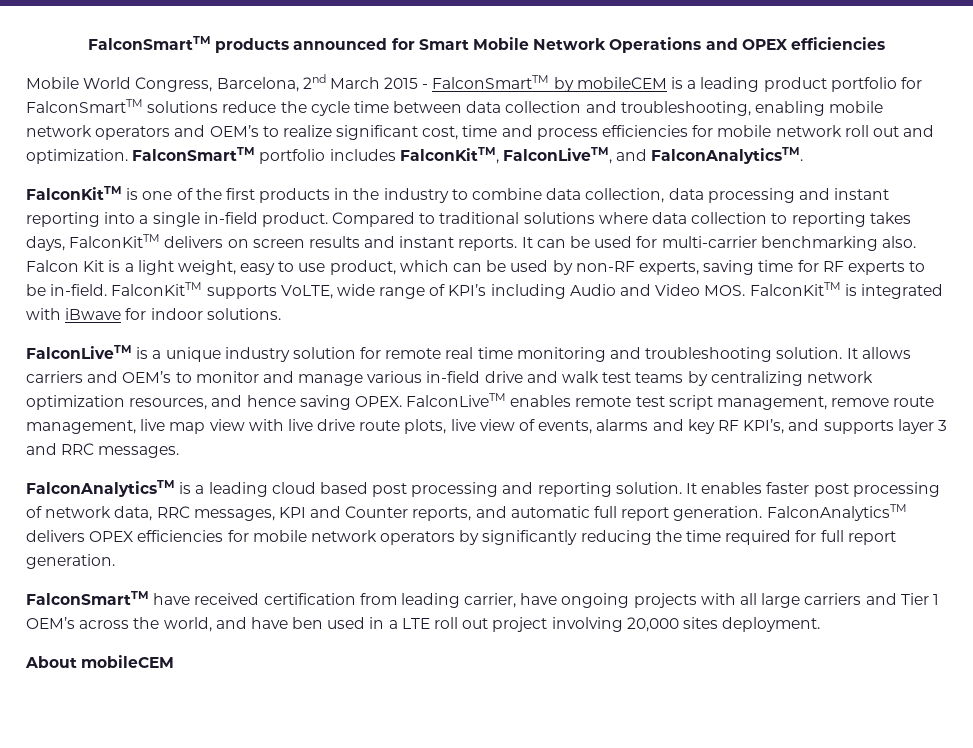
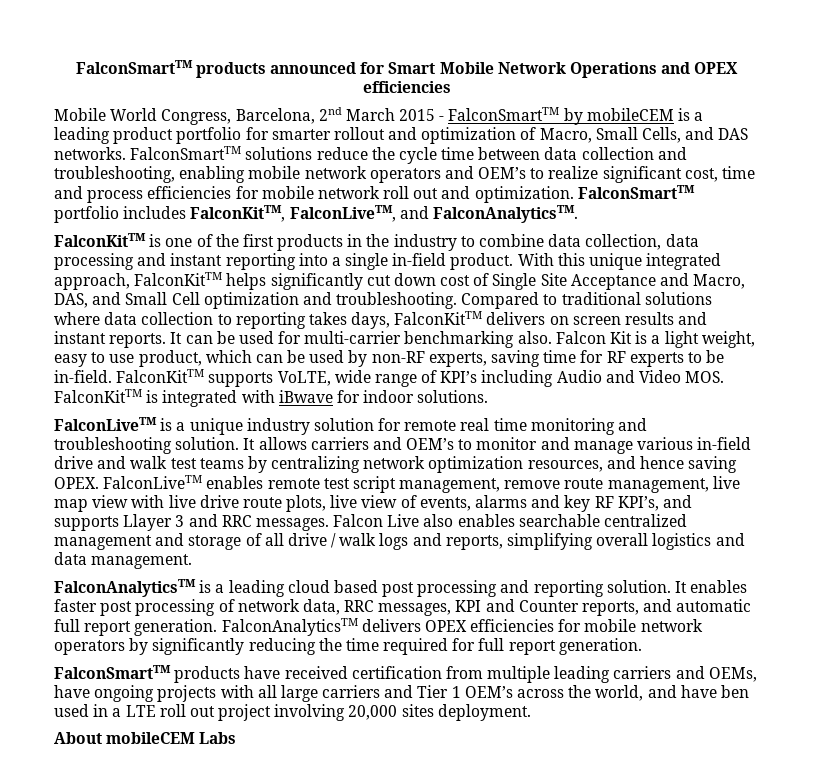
(922, 83) none -> [271,127,749,144] [54,147,126,160] smarter rollout and optimization of Macro, Small Cells, and DAS networks.
(328, 219) none -> [517,253,722,270] [54,272,746,290] [54,292,458,309] With this unique integrated approach, FalconKitTM helps significantly cut down cost of Single Site Acceptance and Macro, DAS, and Small Cell optimization and troubleshooting.
[897,419,934,434] layer -> [123,514,173,531] Llayer
(180, 452) none -> [333,514,688,527] [54,533,745,550] [54,552,193,569] Falcon Live also enables searchable centralized management and storage of all drive / walk logs and reports, simplifying overall logistics and data management.
(149, 598) none -> [174,666,241,683] products
[400,593,517,608] leading carrier, -> [487,666,757,683] multiple leading carriers and OEMs,
(175, 661) none -> [199,732,237,744] Labs

